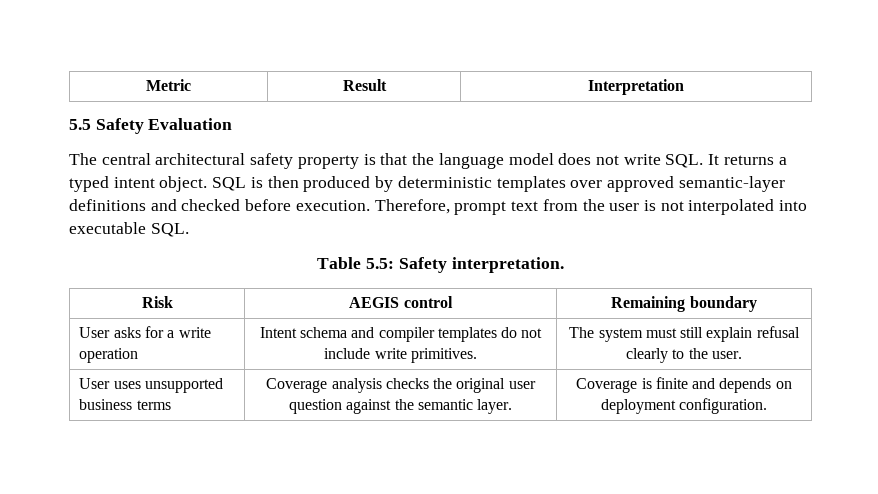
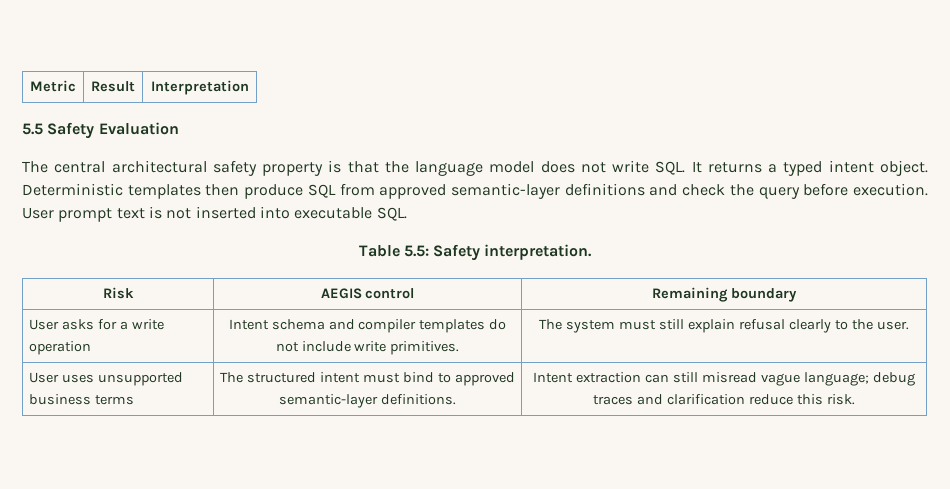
[212,176,603,192] SQL is then produced by deterministic templates over -> [22,183,375,199] Deterministic templates then produce SQL from
[181,199,241,211] checked -> [682,184,800,199] check the query
[374,199,450,214] Therefore, -> [22,207,54,219] User
[542,199,640,211] from the user -> (145, 213) none
[688,199,775,215] interpolated -> [195,206,256,219] inserted
[266,378,536,393] [288,399,513,414] [576,377,792,393] [600,398,768,414] Coverage analysis checks the original user question against the semantic layer. | Coverage is finite and depends on deployment configuration. -> [220,372,515,386] [279,394,456,408] [533,372,915,386] [593,394,855,405] The structured intent must bind to approved semantic-layer definitions. | Intent extraction can still misread vague language; debug traces and clarification reduce this risk.

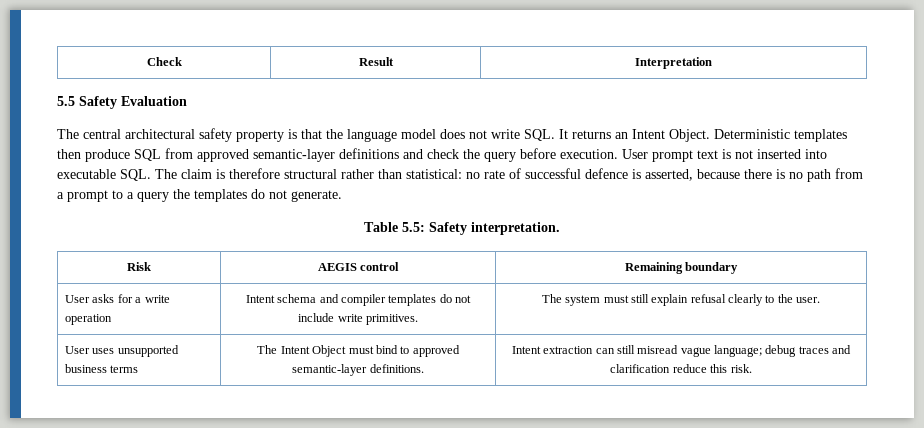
[30,80,76,92] Metric -> [146,57,182,66] Check
[768,160,929,176] a typed intent object. -> [615,129,710,142] an Intent Object.
(407, 214) none -> [155,168,863,182] [57,189,342,202] The claim is therefore structural rather than statistical: no rate of successful defence is asserted, because there is no path from a prompt to a query the templates do not generate.
[247,372,361,383] structured intent -> [280,345,347,357] Intent Object

